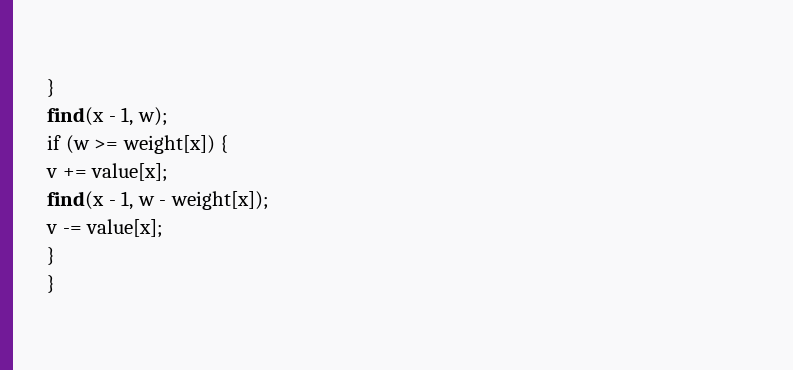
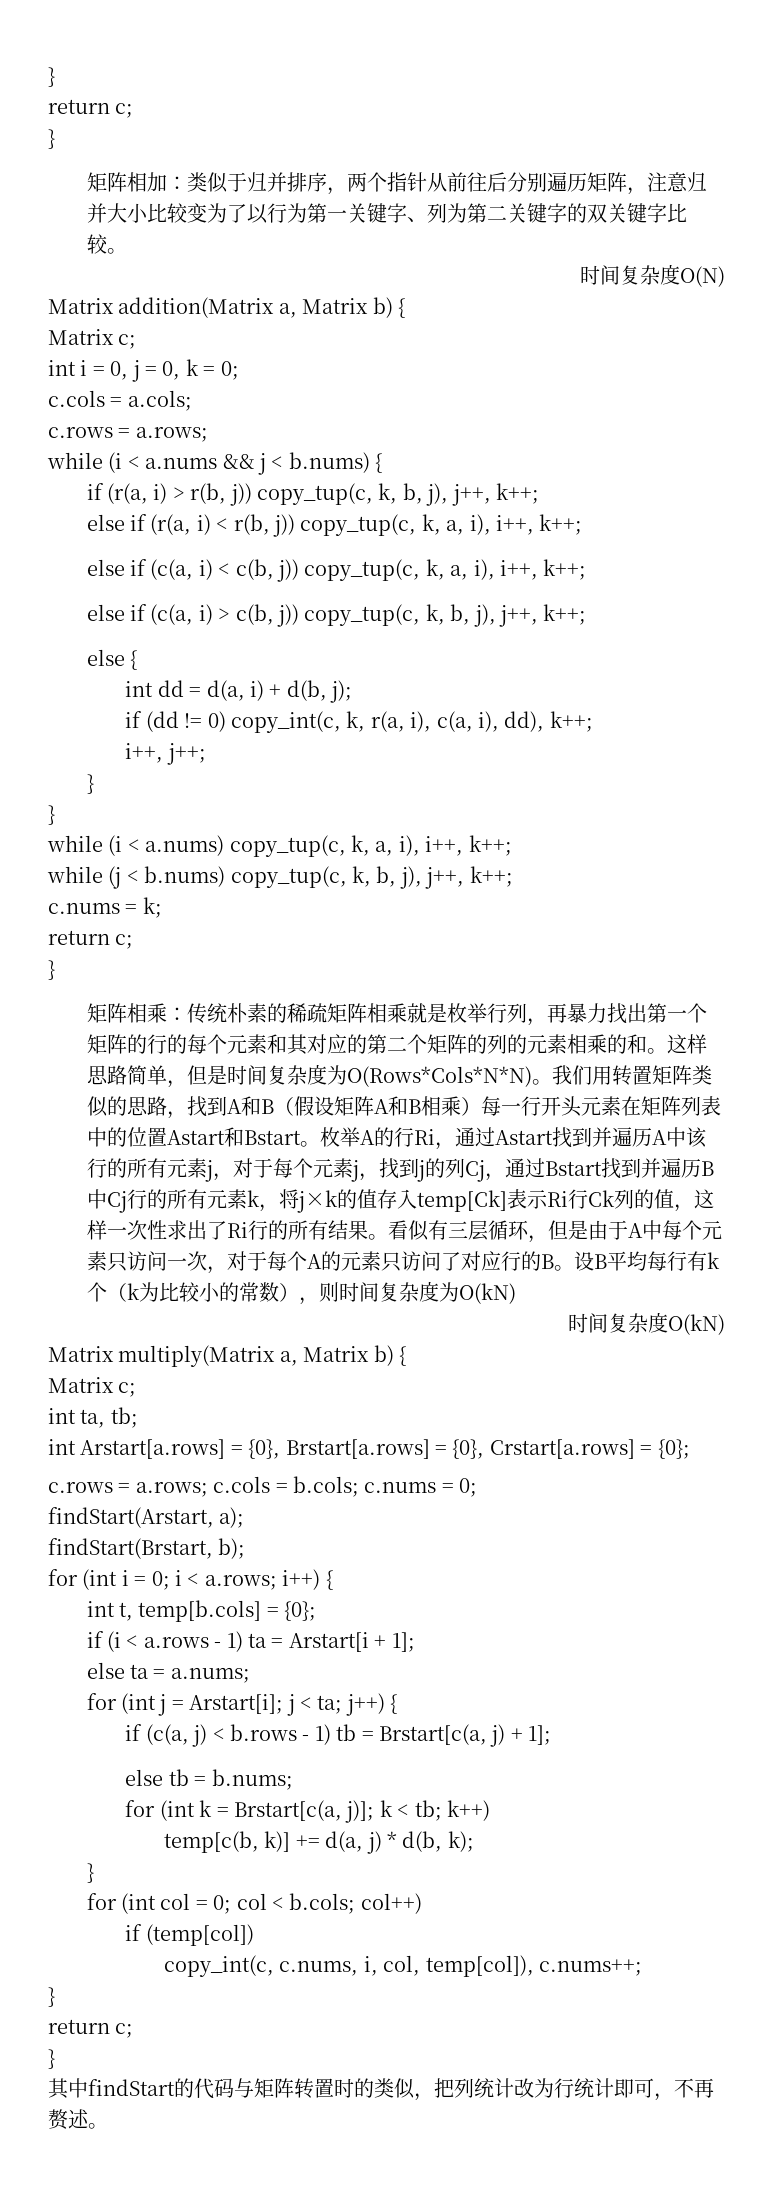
[47,79,55,97] [47,107,168,126] [47,135,229,154] [46,163,169,182] [47,191,269,210] [46,219,164,238] [47,247,55,265] [47,275,55,293] } // find(x - 1, w); // if (w >= weight[x]) { // v += value[x]; // find(x - 1, w - weight[x]); // v -= value[x]; // } // } -> [48,67,55,87] [48,99,134,118] [48,129,55,149] [86,172,707,195] [86,203,687,224] [86,234,127,254] [580,264,725,287] [48,297,405,318] [48,329,137,349] [48,359,239,382] [48,390,192,411] [48,426,208,442] [47,452,383,475] [86,483,540,506] [86,514,583,537] [86,559,587,582] [86,604,587,627] [86,649,138,670] [125,680,353,703] [125,711,593,733] [125,743,206,765] [86,774,94,794] [48,805,55,825] [47,835,512,857] [47,866,513,889] [48,897,162,918] [48,930,134,949] [48,960,55,980] [86,1003,707,1026] [86,1034,707,1055] [86,1064,712,1088] [86,1096,721,1119] [86,1127,707,1150] [86,1158,714,1182] [86,1189,714,1213] [86,1220,722,1243] [86,1251,720,1274] [86,1281,516,1305] [568,1312,725,1335] [48,1345,406,1367] [48,1377,137,1397] [48,1407,138,1428] [48,1439,690,1459] [48,1476,478,1497] [48,1507,245,1528] [48,1538,246,1559] [48,1569,333,1590] [86,1600,317,1622] [86,1631,415,1652] [86,1662,250,1683] [86,1693,398,1716] [125,1724,552,1747] [125,1769,293,1790] [125,1800,490,1823] [164,1831,474,1854] [86,1863,94,1883] [86,1893,422,1914] [125,1924,254,1946] [164,1955,643,1977] [48,1987,55,2007] [48,2019,134,2038] [48,2049,55,2069] [48,2078,714,2101] [48,2109,108,2130] } // return c; // } // 矩阵相加：类似于归并排序，两个指针从前往后分别遍历矩阵，注意归并大小比较变为了以行为第一关键字、列为第二关键字的双关键字比较。 // 时间复杂度O(N) // Matrix addition(Matrix a, Matrix b) { // Matrix c; // int i = 0, j = 0, k = 0; // c.cols = a.cols; // c.rows = a.rows; // while (i < a.nums && j < b.nums) { // if (r(a, i) > r(b, j)) copy_tup(c, k, b, j), j++, k++; // else if (r(a, i) < r(b, j)) copy_tup(c, k, a, i), i++, k++; // else if (c(a, i) < c(b, j)) copy_tup(c, k, a, i), i++, k++; // else if (c(a, i) > c(b, j)) copy_tup(c, k, b, j), j++, k++; // else { // int dd = d(a, i) + d(b, j); // if (dd != 0) copy_int(c, k, r(a, i), c(a, i), dd), k++; // i++, j++; // } // } // while (i < a.nums) copy_tup(c, k, a, i), i++, k++; // while (j < b.nums) copy_tup(c, k, b, j), j++, k++; // c.nums = k; // return c; // } // 矩阵相乘：传统朴素的稀疏矩阵相乘就是枚举行列，再暴力找出第一个矩阵的行的每个元素和其对应的第二个矩阵的列的元素相乘的和。这样思路简单，但是时间复杂度为O(Rows*Cols*N*N)。我们用转置矩阵类似的思路，找到A和B（假设矩阵A和B相乘）每一行开头元素在矩阵列表中的位置Astart和Bstart。枚举A的行Ri，通过Astart找到并遍历A中该行的所有元素j，对于每个元素j，找到j的列Cj，通过Bstart找到并遍历B中Cj行的所有元素k，将j×k的值存入temp[Ck]表示Ri行Ck列的值，这样一次性求出了Ri行的所有结果。看似有三层循环，但是由于A中每个元素只访问一次，对于每个A的元素只访问了对应行的B。设B平均每行有k个（k为比较小的常数），则时间复杂度为O(kN) // 时间复杂度O(kN) // Matrix multiply(Matrix a, Matrix b) { // Matrix c; // int ta, tb; // int Arstart[a.rows] = {0}, Brstart[a.rows] = {0}, Crstart[a.rows] = {0}; // c.rows = a.rows; c.cols = b.cols; c.nums = 0; // findStart(Arstart, a); // findStart(Brstart, b); // for (int i = 0; i < a.rows; i++) { // int t, temp[b.cols] = {0}; // if (i < a.rows - 1) ta = Arstart[i + 1]; // else ta = a.nums; // for (int j = Arstart[i]; j < ta; j++) { // if (c(a, j) < b.rows - 1) tb = Brstart[c(a, j) + 1]; // else tb = b.nums; // for (int k = Brstart[c(a, j)]; k < tb; k++) // temp[c(b, k)] += d(a, j) * d(b, k); // } // for (int col = 0; col < b.cols; col++) // if (temp[col]) // copy_int(c, c.nums, i, col, temp[col]), c.nums++; // } // return c; // } // 其中findStart的代码与矩阵转置时的类似，把列统计改为行统计即可，不再赘述。

